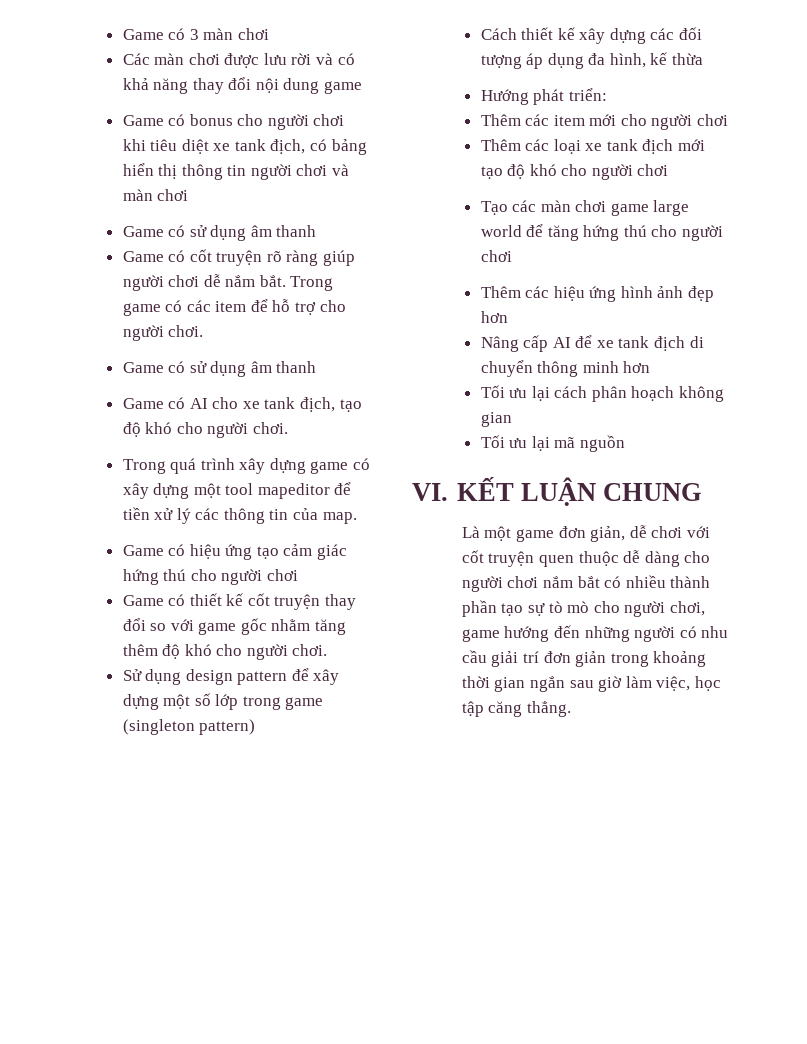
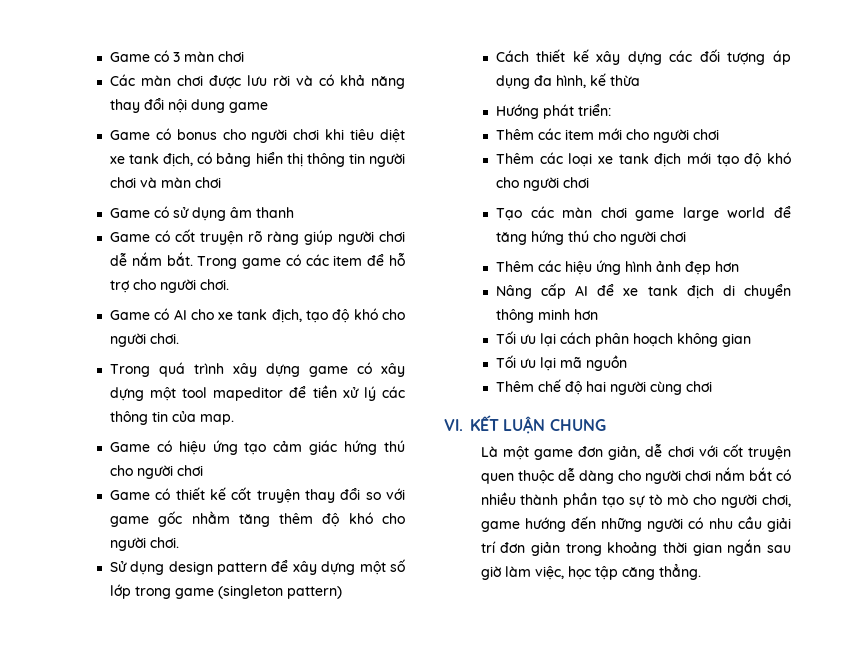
[122,361,317,377] // Game có sử dụng âm thanh -> (229, 284) none
(625, 443) none -> [495,379,712,395] // Thêm chế độ hai người cùng chơi

